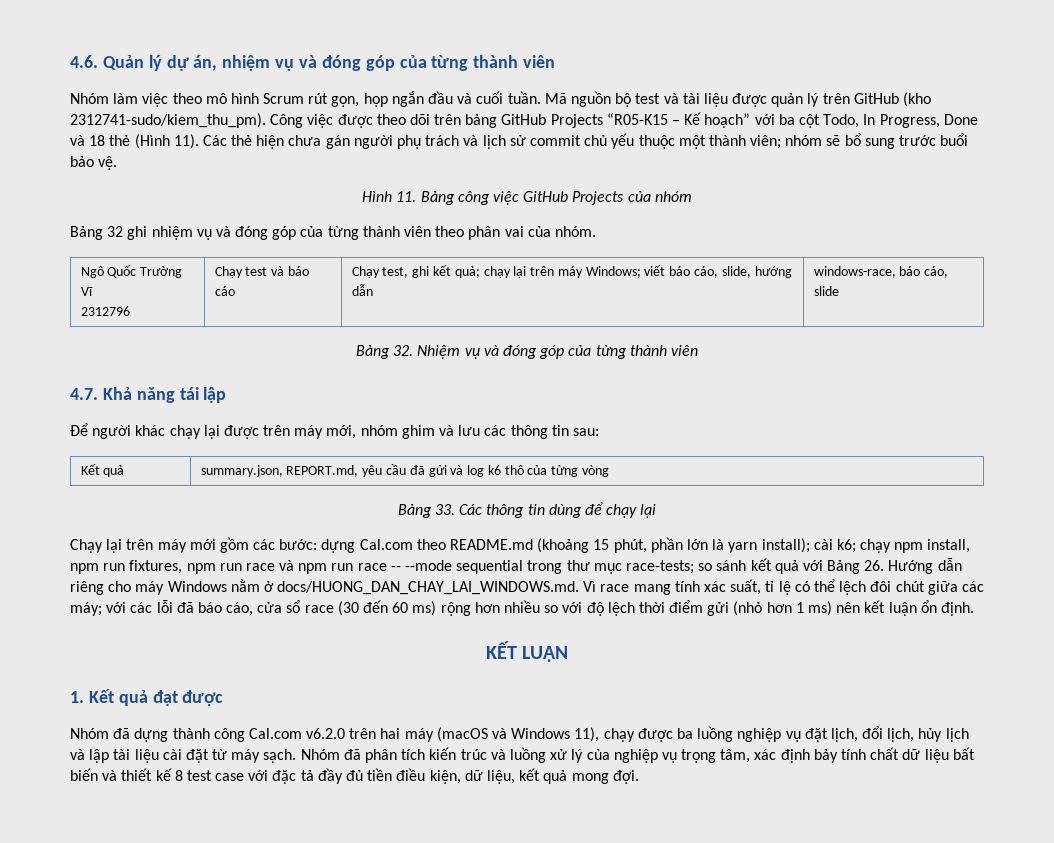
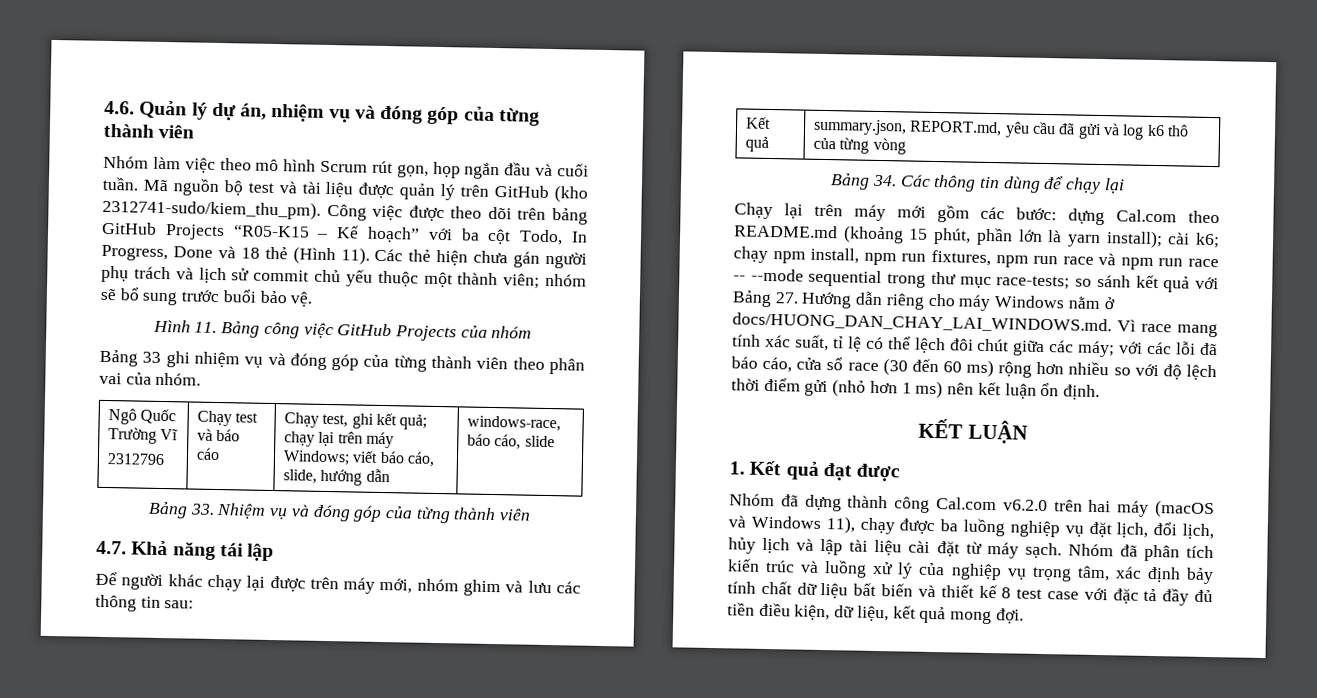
[107,226,124,237] 32 -> [142,351,162,363] 33
[393,345,414,356] 32. -> [189,503,215,515] 33.
[434,504,455,515] 33. -> [871,174,897,187] 34.
[864,560,885,571] 26. -> [774,292,799,304] 27.

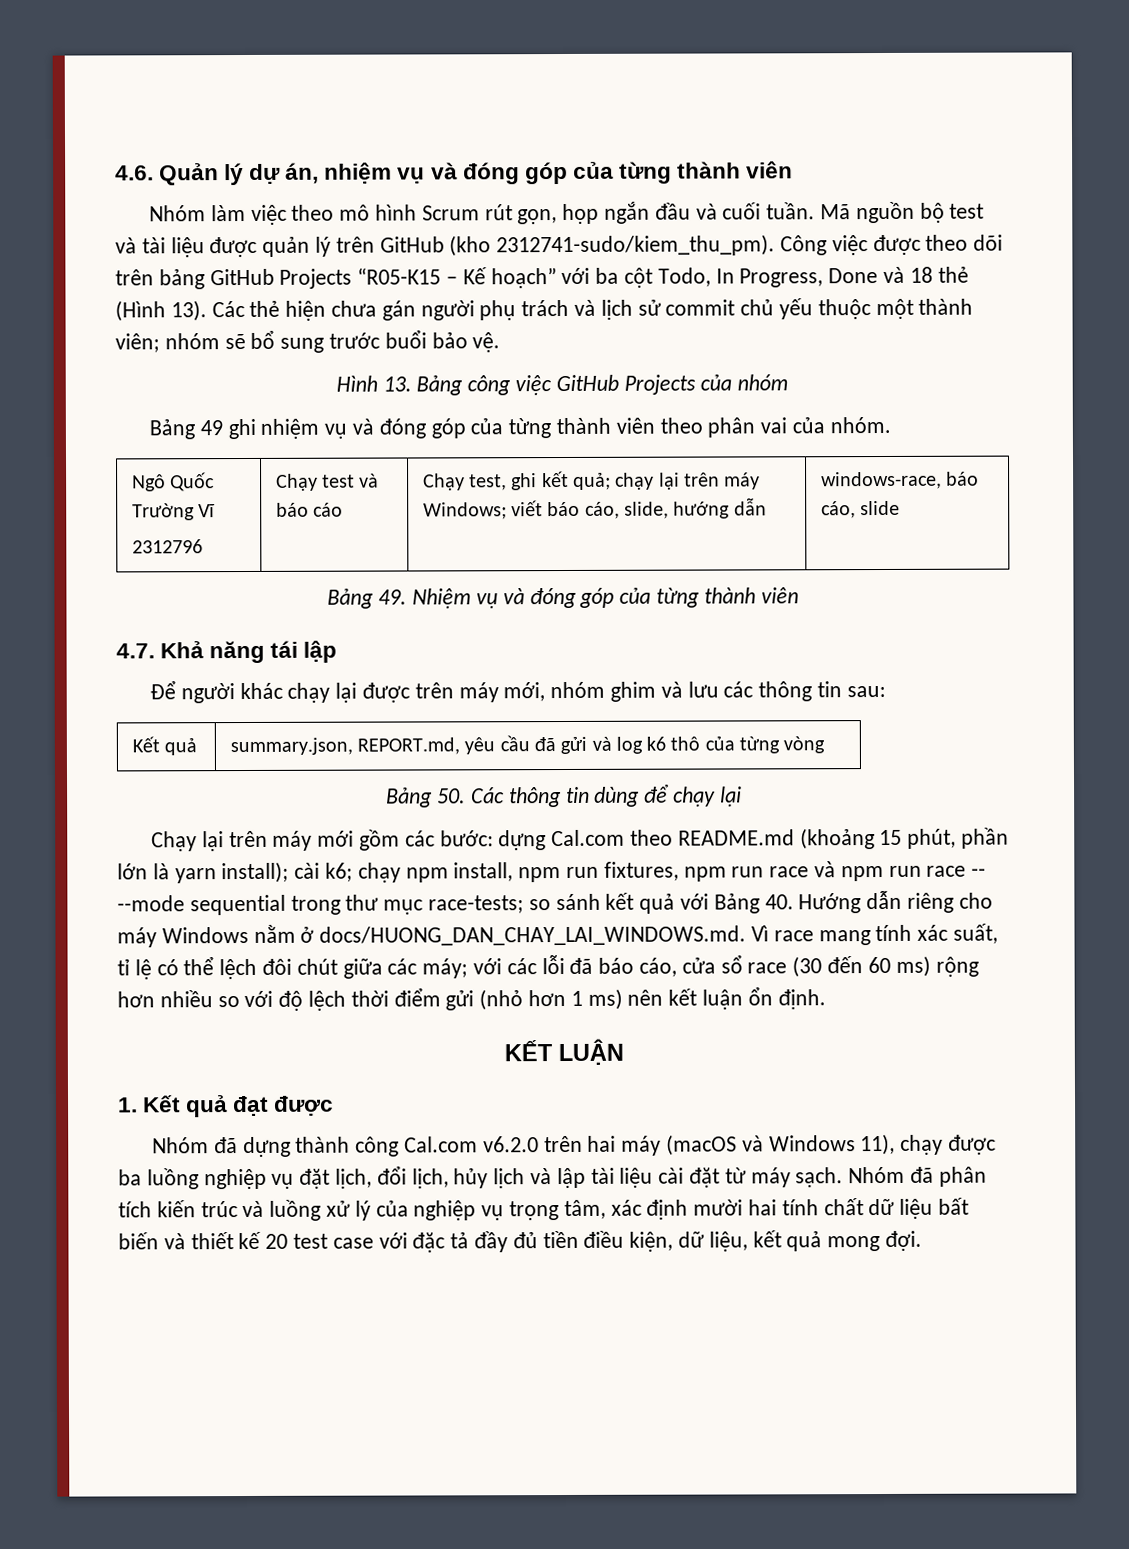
[340,247,370,265] 11). -> [170,300,207,322] 13).
[194,321,218,333] 11. -> [382,376,412,392] 13.
[142,351,162,363] 33 -> [199,420,223,436] 49
[189,503,215,515] 33. -> [378,589,408,605] 49.
[871,174,897,187] 34. -> [437,788,467,804] 50.
[774,292,799,304] 27. -> [764,894,794,910] 40.
[1186,567,1214,585] bảy -> [693,1199,778,1216] mười hai
[1001,587,1012,599] 8 -> [265,1233,289,1249] 20

